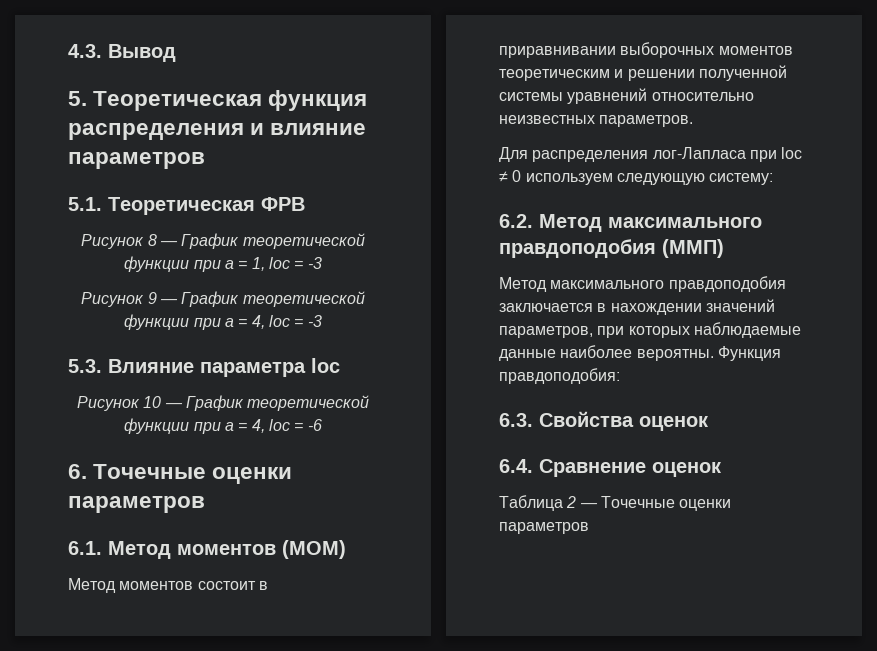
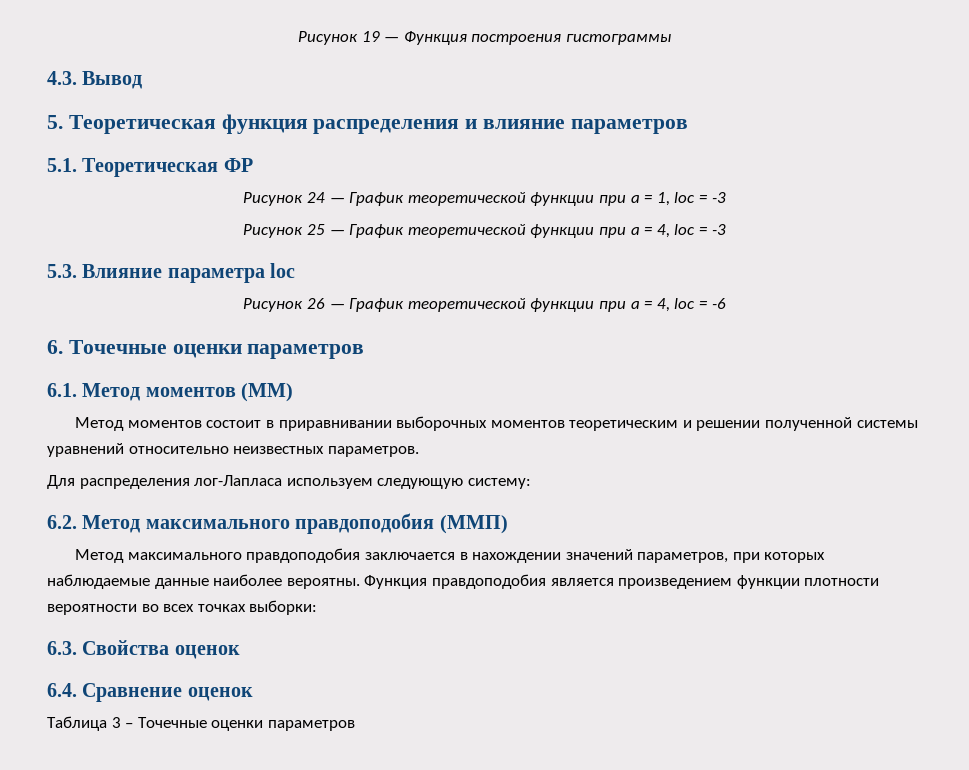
(68, 51) none -> [298,31,671,45] Рисунок 19 — Функция построения гистограммы //
[261,197,305,211] [81,234,157,249] ФРВ // Рисунок 8 -> [223,158,253,172] [243,192,326,206] ФР // Рисунок 24
[147,292,157,304] 9 -> [307,224,326,235] 25
[143,396,162,408] 10 -> [307,298,326,309] 26
[282,540,346,559] (МОМ) -> [241,383,294,402] (ММ)
[749,147,803,162] [499,170,522,182] при loc ≠ 0 -> (283, 480) none
[499,368,620,384] правдоподобия: -> [431,574,880,589] [47,600,318,615] правдоподобия является произведением функции плотности вероятности во всех точках выборки:
[566,496,598,508] 2 — -> [111,717,134,728] 3 –

